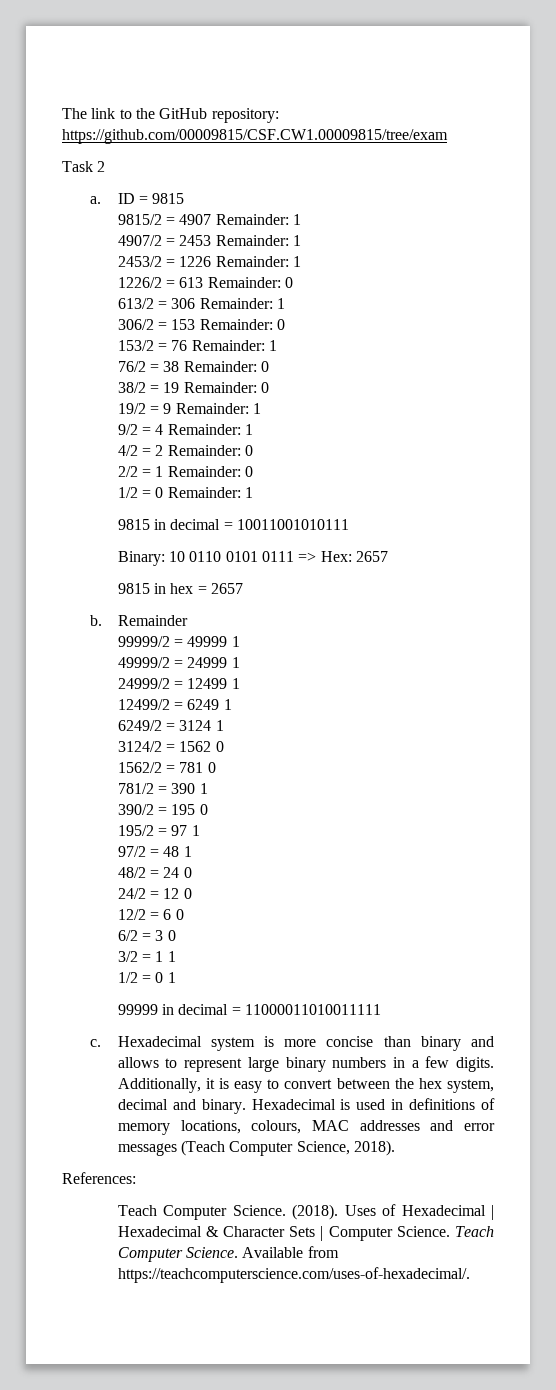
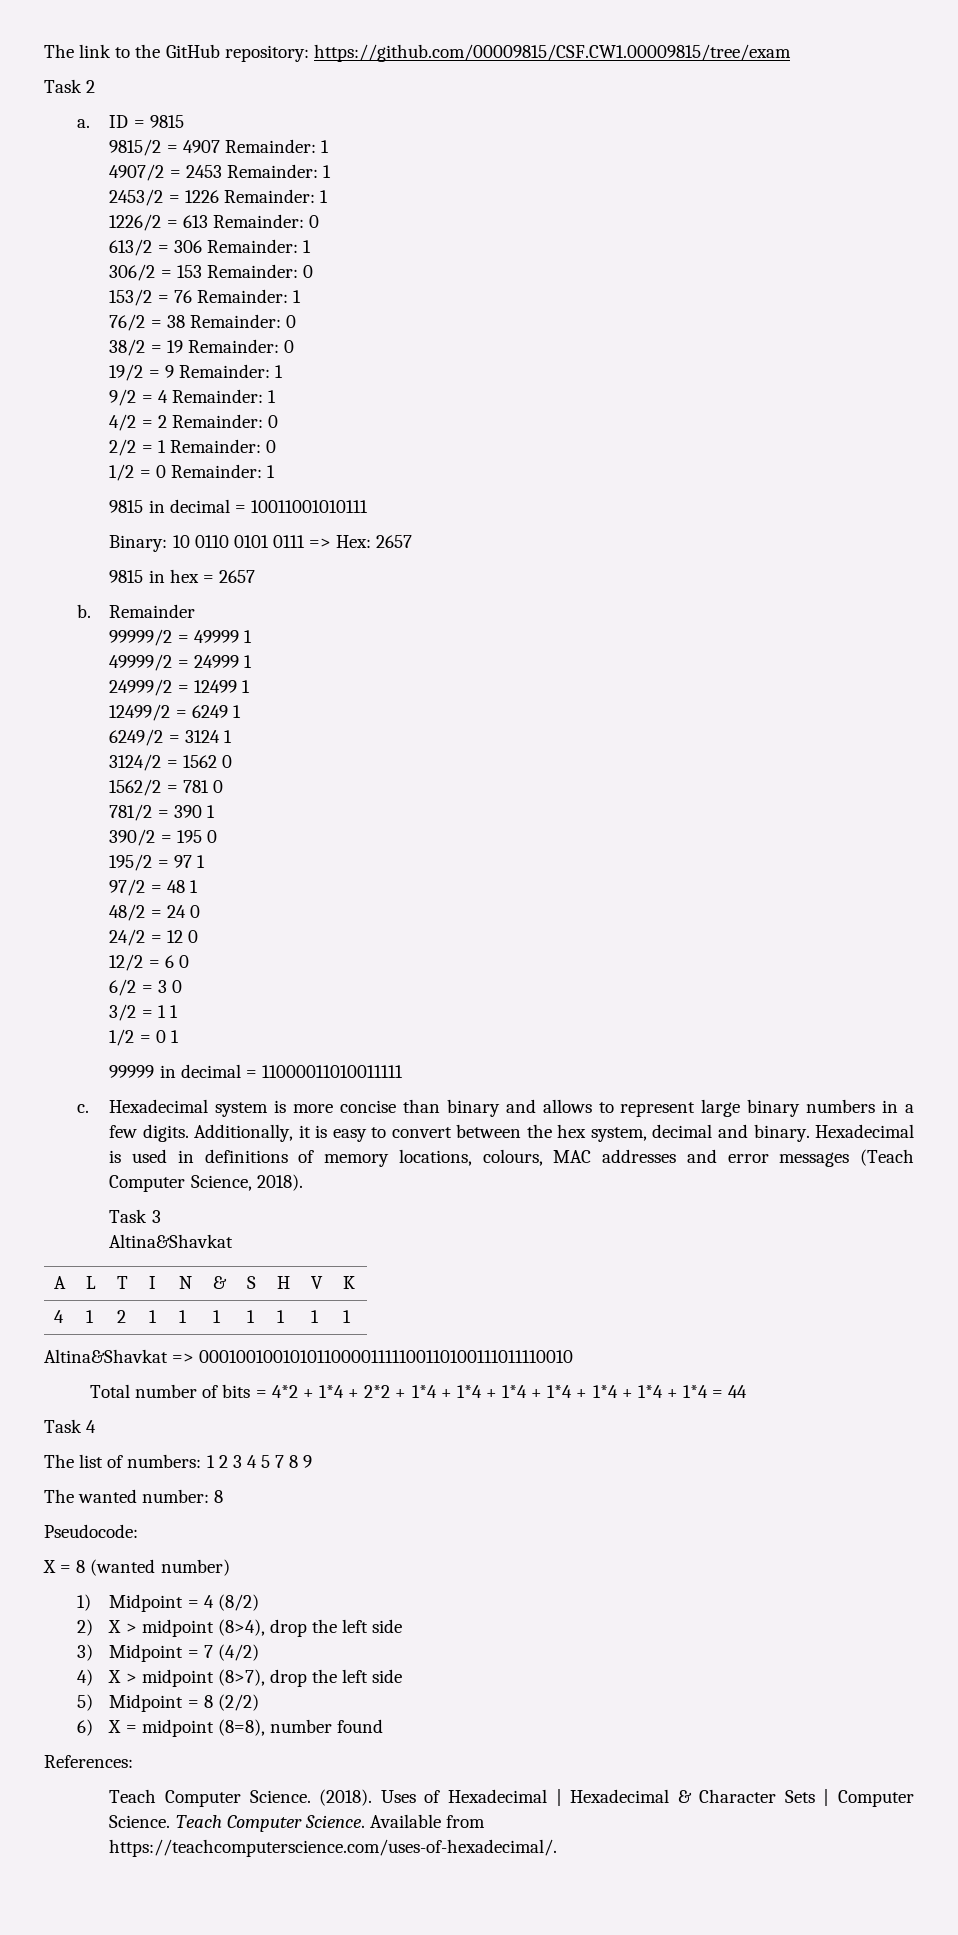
(396, 1148) none -> [109,1209,161,1223] [109,1234,234,1248] [54,1276,67,1289] [86,1276,97,1289] [117,1276,129,1289] [149,1276,157,1289] [179,1276,193,1289] [213,1276,228,1289] [247,1276,257,1289] [277,1276,291,1289] [311,1276,324,1289] [343,1276,356,1289] [54,1310,65,1323] [86,1310,95,1323] [117,1310,127,1323] [149,1310,158,1323] [179,1310,188,1323] [213,1310,222,1323] [247,1310,256,1323] [277,1310,286,1323] [311,1310,320,1323] [343,1310,352,1323] [44,1349,574,1363] [90,1384,748,1398] [44,1419,97,1433] [44,1454,313,1468] [44,1489,224,1503] [44,1524,138,1538] [43,1559,230,1576] [76,1594,259,1612] [76,1619,403,1637] [76,1644,259,1662] [76,1669,403,1687] [76,1694,259,1712] [76,1719,384,1737] // Task 3 // Altina&Shavkat // A | L | T | I | N | & | S | H | V | K // 4 | 1 | 2 | 1 | 1 | 1 | 1 | 1 | 1 | 1 // Altina&Shavkat => 00010010010101100001111100110100111011110010 // Total number of bits = 4*2 + 1*4 + 2*2 + 1*4 + 1*4 + 1*4 + 1*4 + 1*4 + 1*4 + 1*4 = 44 // Task 4 // The list of numbers: 1 2 3 4 5 7 8 9 // The wanted number: 8 // Pseudocode: // X = 8 (wanted number) // 1) Midpoint = 4 (8/2) // 2) X > midpoint (8>4), drop the left side // 3) Midpoint = 7 (4/2) // 4) X > midpoint (8>7), drop the left side // 5) Midpoint = 8 (2/2) // 6) X = midpoint (8=8), number found

